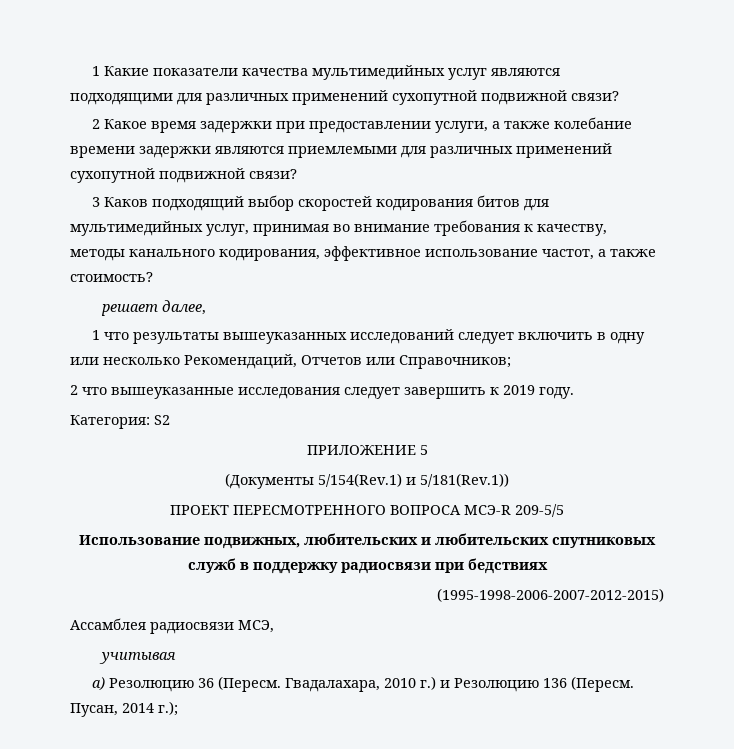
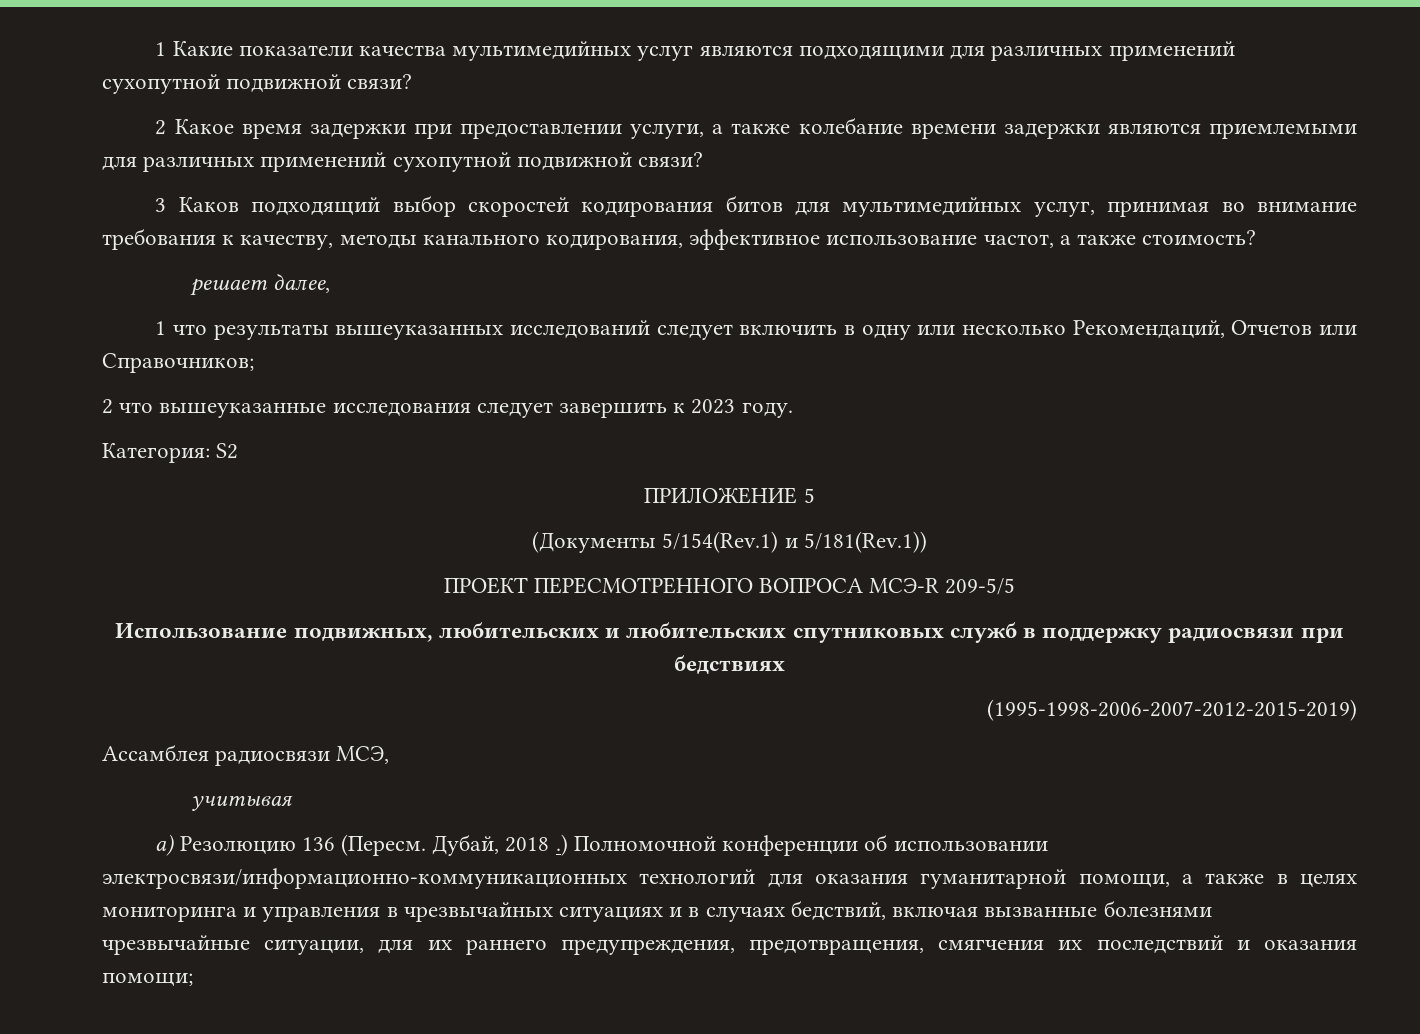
[503,385,535,395] 2019 -> [691,399,736,414] 2023
[437,588,664,602] (1995-1998-2006-2007-2012-2015) -> [987,699,1357,721] (1995-1998-2006-2007-2012-2015-2019)
[197,676,634,692] [70,701,178,717] 36 (Пересм. Гвадалахара, 2010 г.) и Резолюцию 136 (Пересм. Пусан, 2014 г.); -> [301,834,1048,856] [102,868,1357,889] [102,900,1212,922] [102,935,1358,955] [102,973,193,987] 136 (Пересм. Дубай, 2018 .) Полномочной конференции об использовании электросвязи/информационно-коммуникационных технологий для оказания гуманитарной помощи, а также в целях мониторинга и управления в чрезвычайных ситуациях и в случаях бедствий, включая вызванные болезнями чрезвычайные ситуации, для их раннего предупреждения, предотвращения, смягчения их последствий и оказания помощи;

